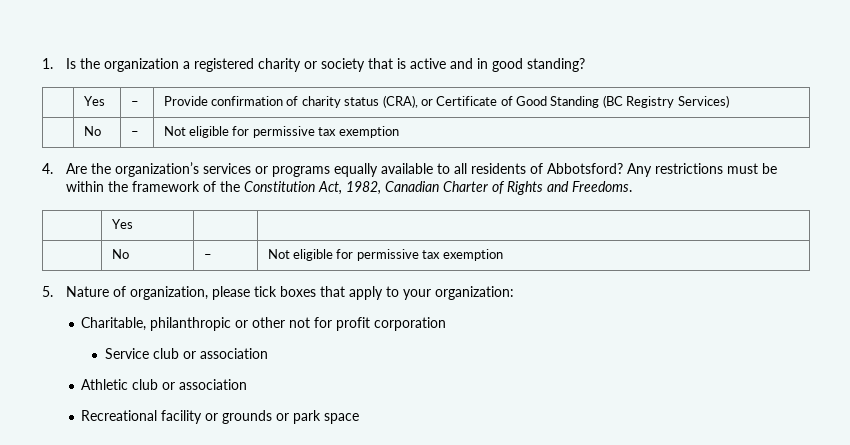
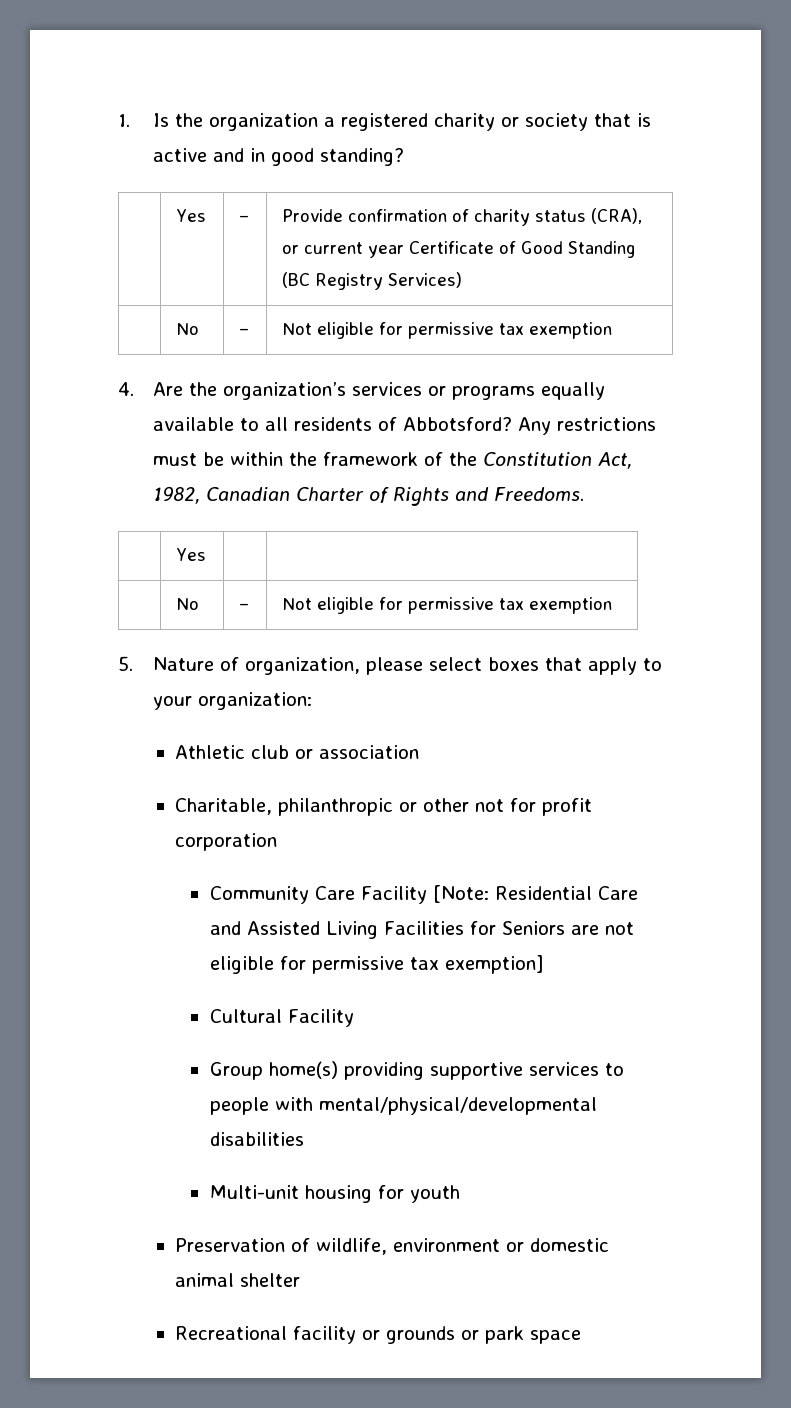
(433, 102) none -> [304,242,405,258] current year
[253,286,277,297] tick -> [428,657,482,671] select
(514, 293) none -> [175,745,420,759] // Athletic club or association
[105,348,269,359] [81,379,248,390] Service club or association // Athletic club or association -> [209,885,638,904] [209,921,634,939] [209,955,544,974] [209,1009,354,1027] [209,1061,624,1080] [209,1097,597,1115] [209,1132,304,1146] [209,1185,460,1203] [175,1238,610,1255] [175,1273,301,1287] Community Care Facility [Note: Residential Care and Assisted Living Facilities for Seniors are not eligible for permissive tax exemption] // Cultural Facility // Group home(s) providing supportive services to people with mental/physical/developmental disabilities // Multi-unit housing for youth // Preservation of wildlife, environment or domestic animal shelter

